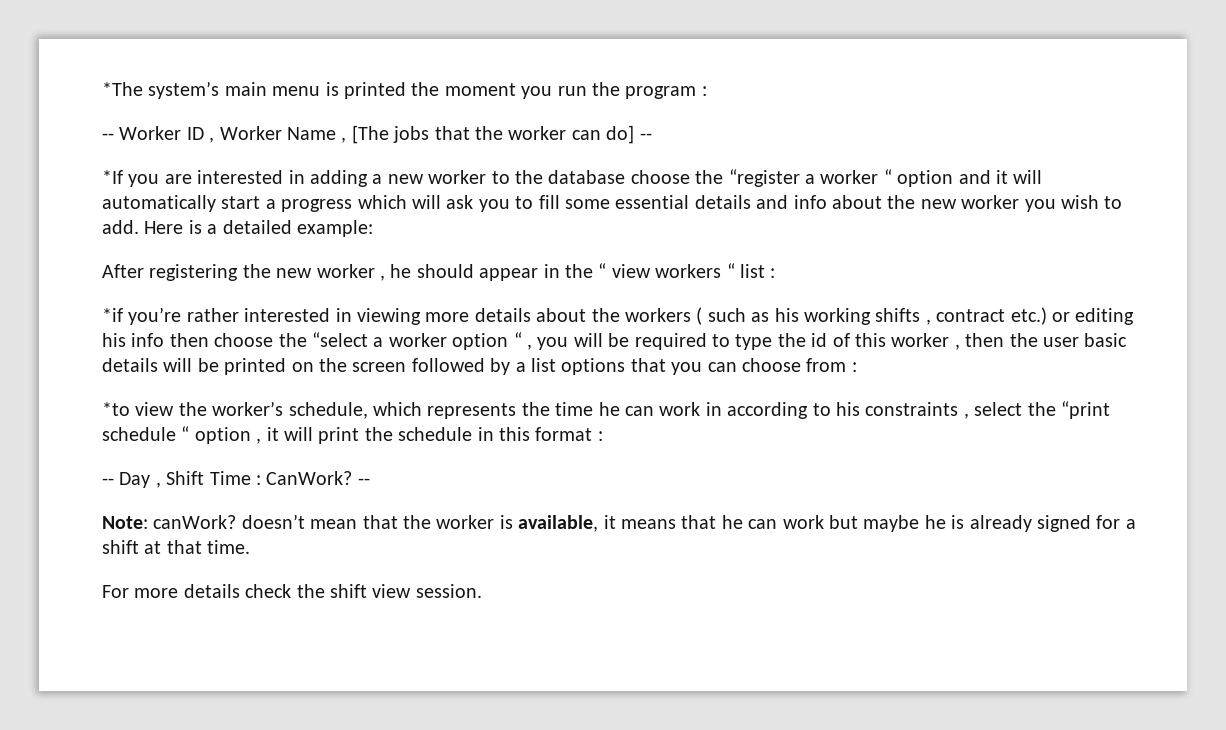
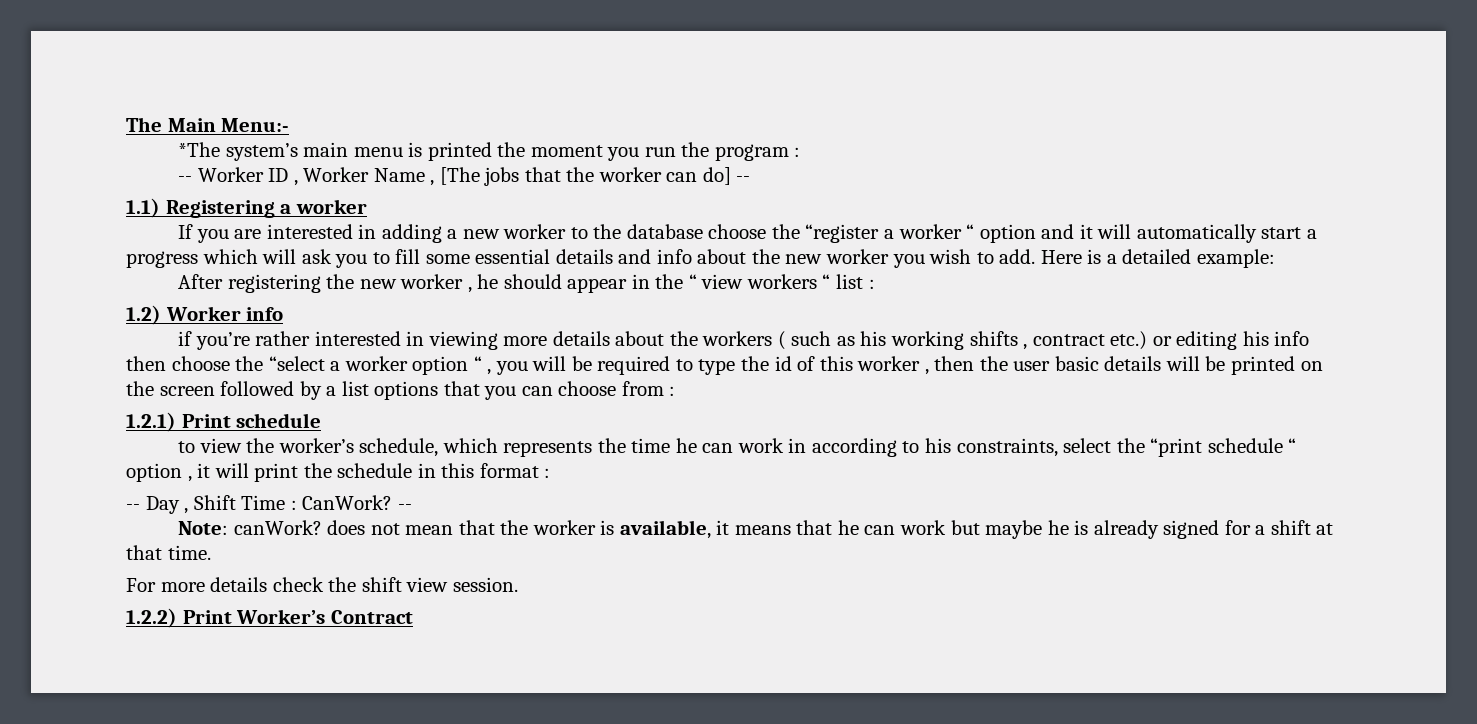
(102, 89) none -> [126,117,290,132] The Main Menu:- //
[102,170,123,184] *If -> [126,198,367,218] [177,224,193,239] 1.1) Registering a worker // If
[102,308,123,322] *if -> [126,305,284,325] [177,331,192,346] 1.2) Worker info // if
[102,402,130,416] *to -> [126,412,322,432] [177,441,195,453] 1.2.1) Print schedule // to
[865,402,969,419] constraints , -> [956,438,1058,457] constraints,
[241,514,305,529] doesn’t -> [327,520,400,535] does not
(482, 591) none -> [126,608,413,628] // 1.2.2) Print Worker’s Contract

